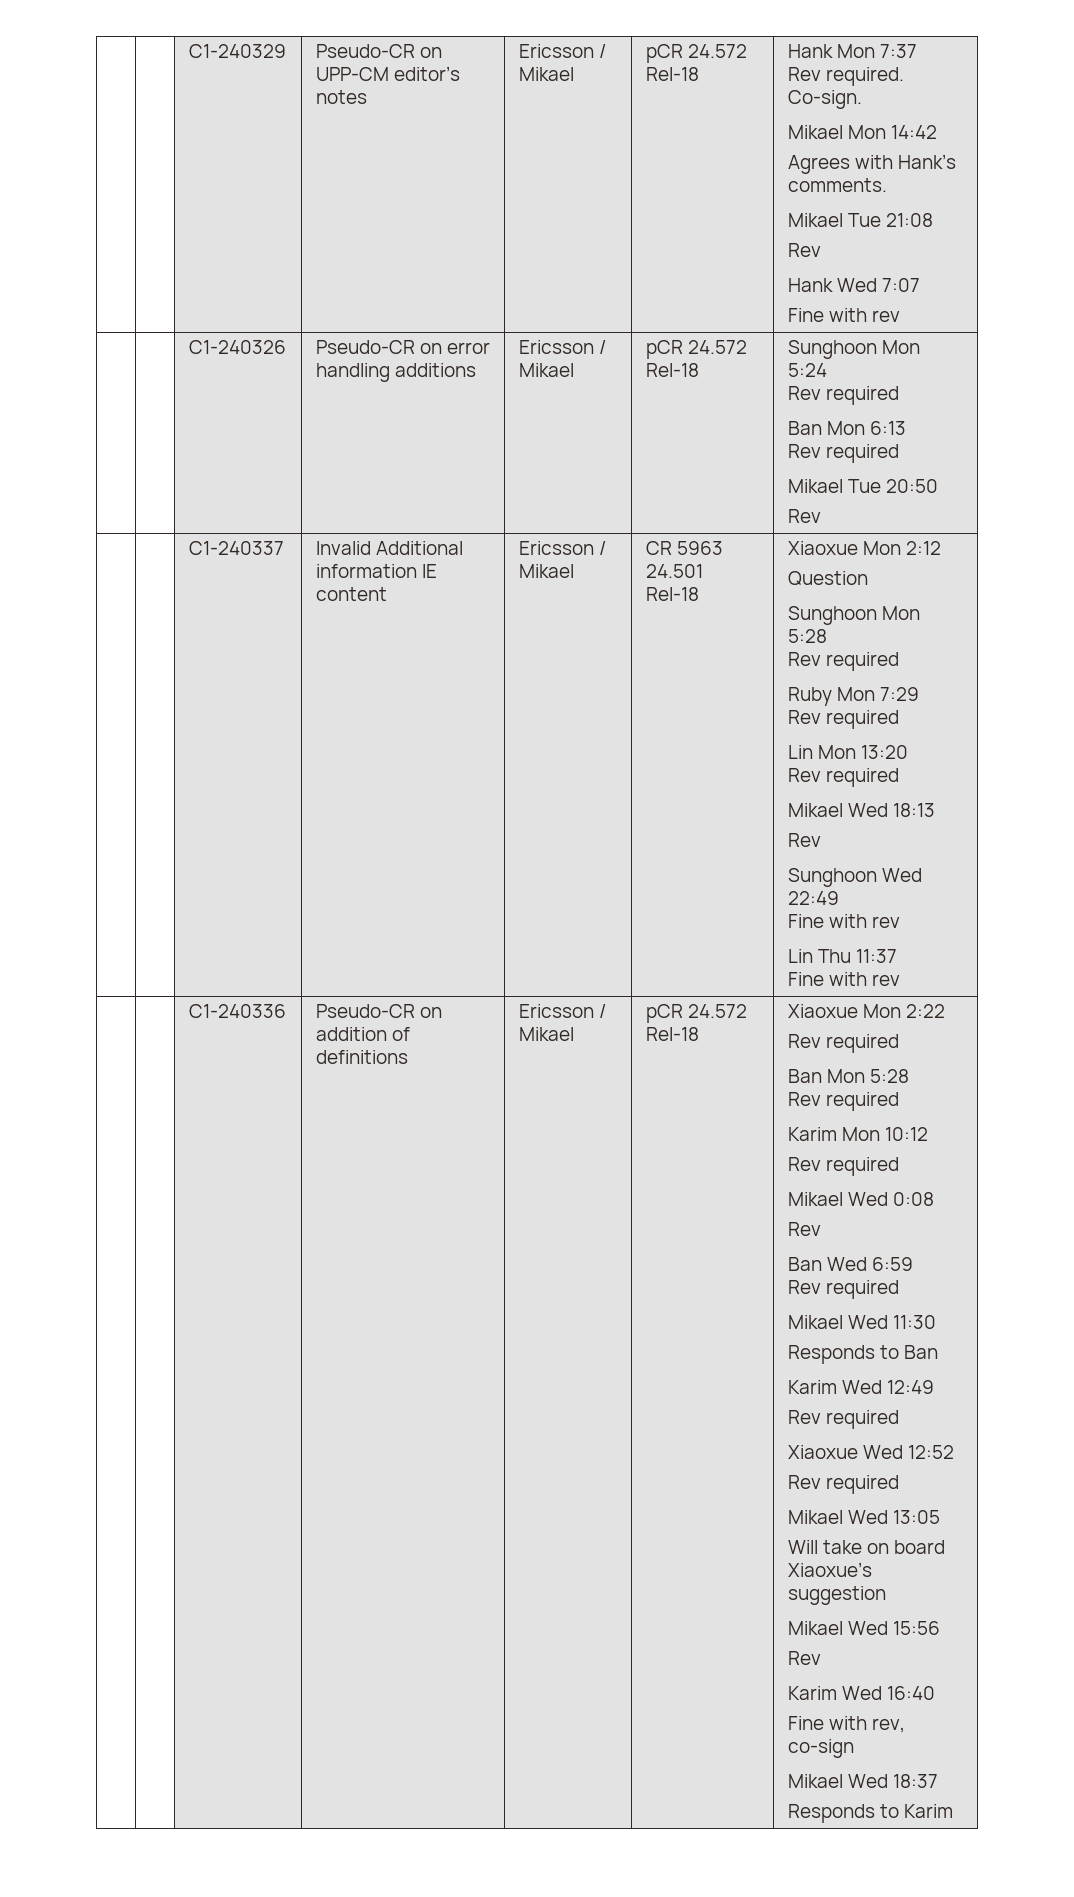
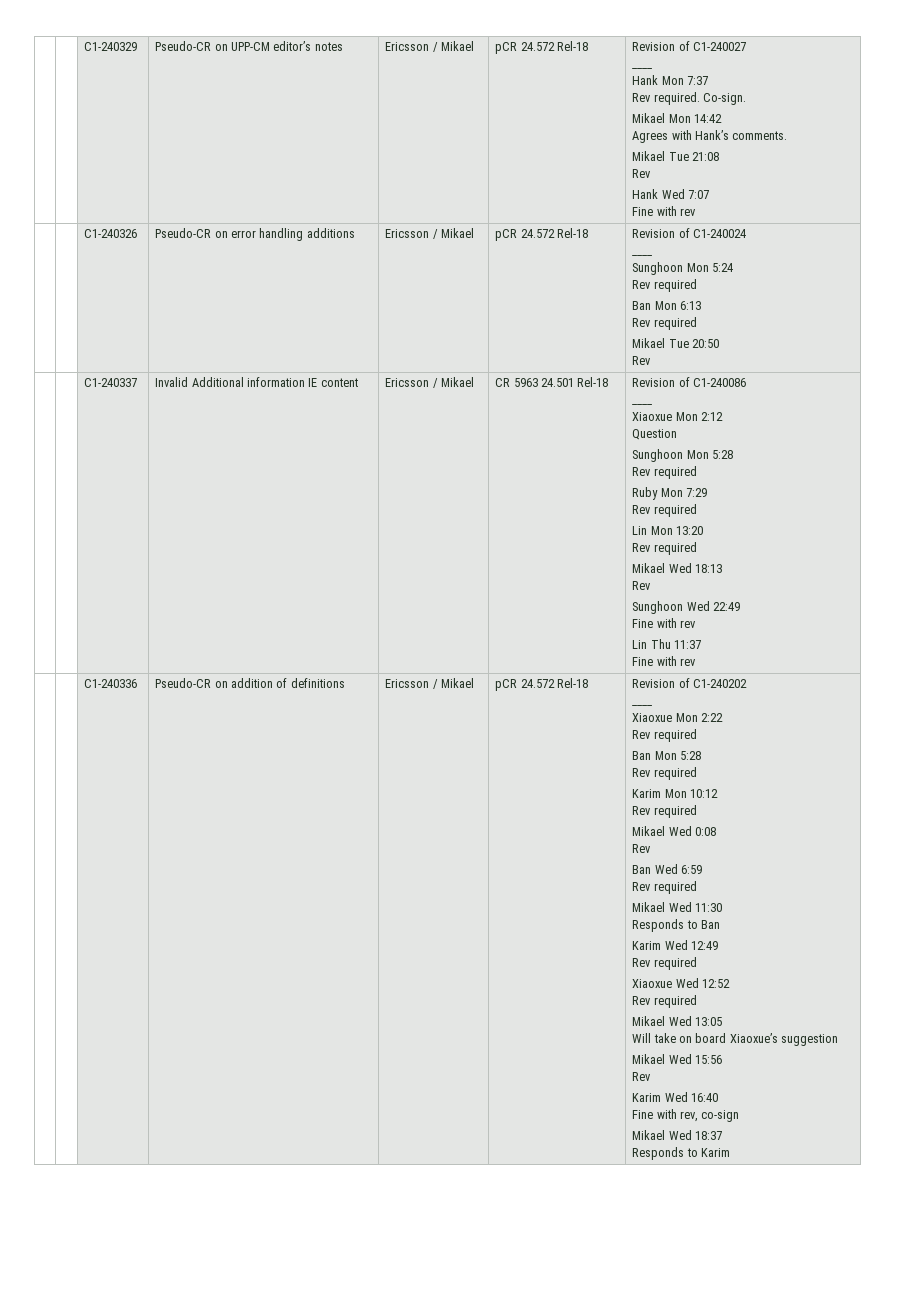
(699, 74) none -> [632,41,747,51] [632,68,653,69] Revision of C1-240027 // ____ //
(699, 370) none -> [632,228,747,238] [632,255,653,256] Revision of C1-240024 // ____ //
(699, 594) none -> [632,377,747,387] [632,404,653,405] Revision of C1-240086 // ____ //
(699, 1034) none -> [632,678,748,688] [632,705,653,706] Revision of C1-240202 // ____ //

